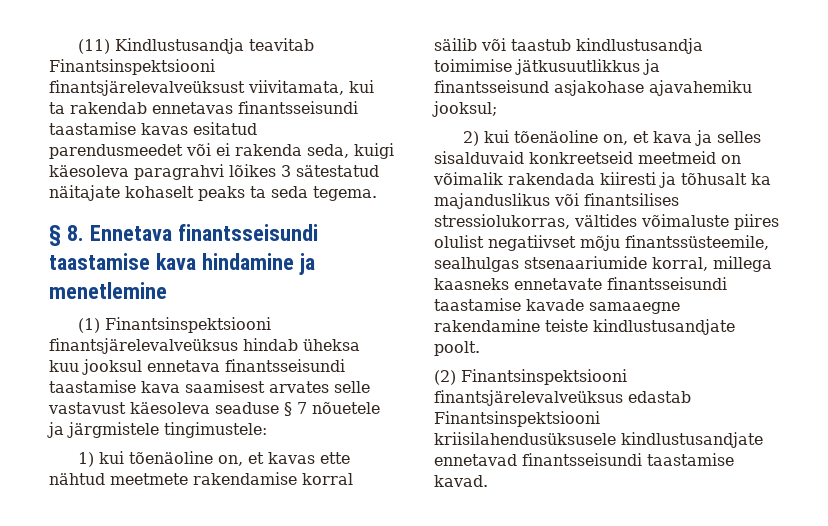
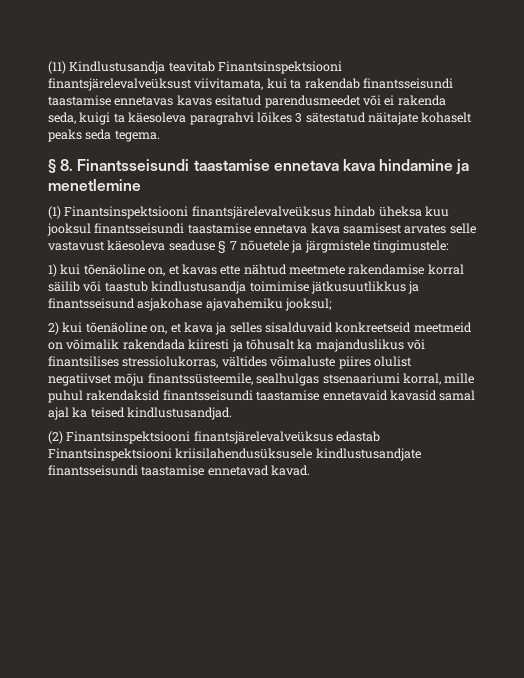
[152,101,358,114] [49,122,136,135] ennetavas finantsseisundi taastamise -> [362,78,453,89] [48,95,174,106] finantsseisundi taastamise ennetavas
(394, 151) none -> [113,113,125,123] ta
[250,186,266,198] ta -> (82, 135) none
[89,224,318,241] [49,253,150,270] Ennetava finantsseisundi taastamise -> [77,159,339,171] Finantsseisundi taastamise ennetava
[147,359,345,372] [49,380,136,393] ennetava finantsseisundi taastamise -> [94,223,308,234] finantsseisundi taastamise ennetava
[524,256,772,272] [434,277,727,290] [434,298,680,314] [434,319,735,335] [434,341,480,356] stsenaariumide korral, millega kaasneks ennetavate finantsseisundi taastamise kavade samaaegne rakendamine teiste kindlustusandjate poolt. -> [322,373,475,385] [48,390,476,403] [48,407,233,420] stsenaariumi korral, mille puhul rakendaksid finantsseisundi taastamise ennetavaid kavasid samal ajal ka teised kindlustusandjad.
[434,453,734,466] ennetavad finantsseisundi taastamise -> [48,465,269,476] finantsseisundi taastamise ennetavad

